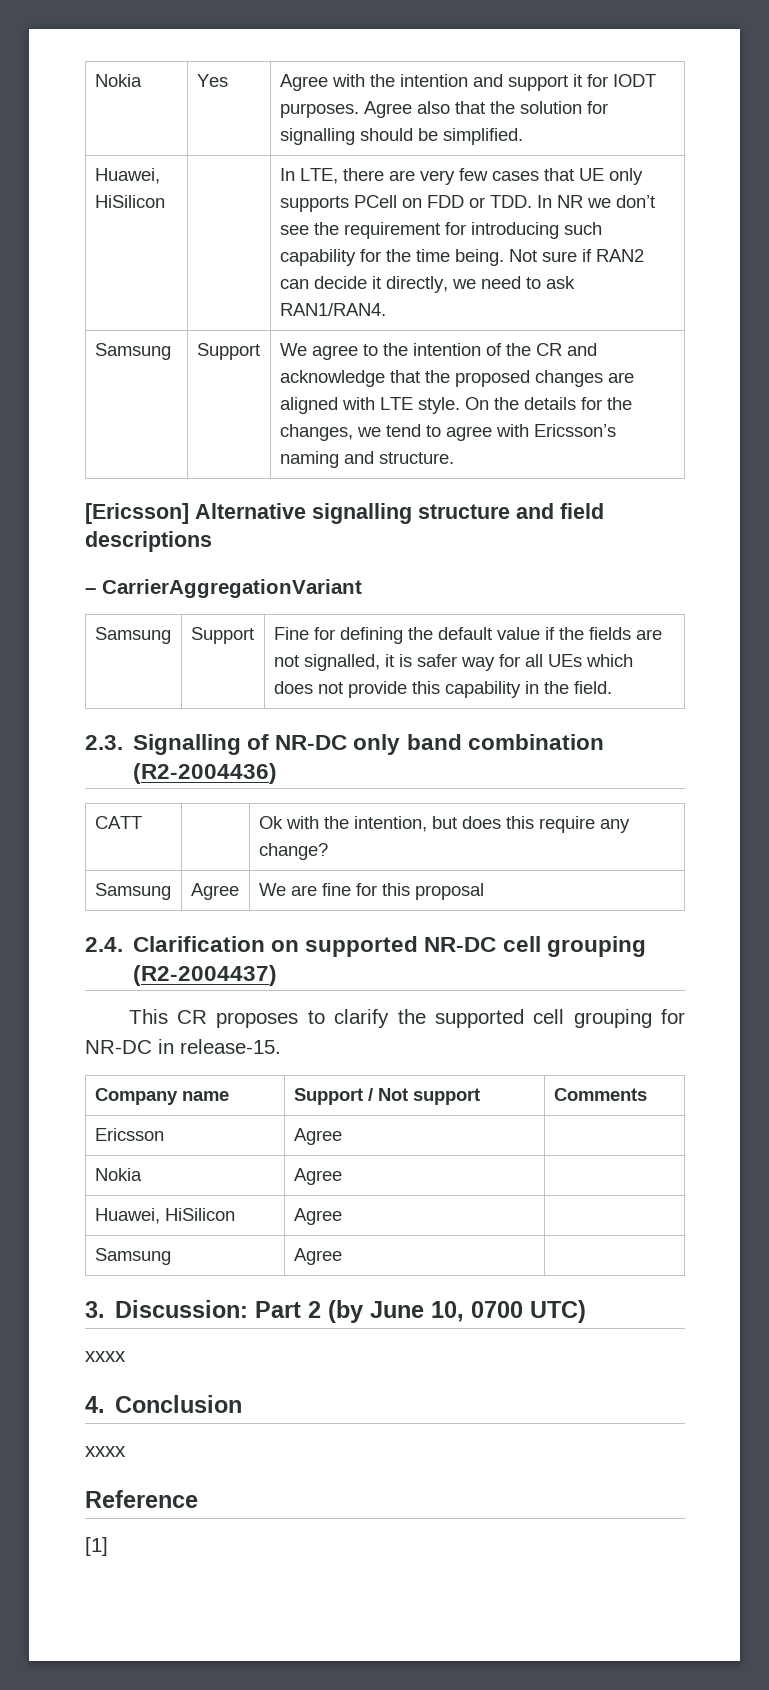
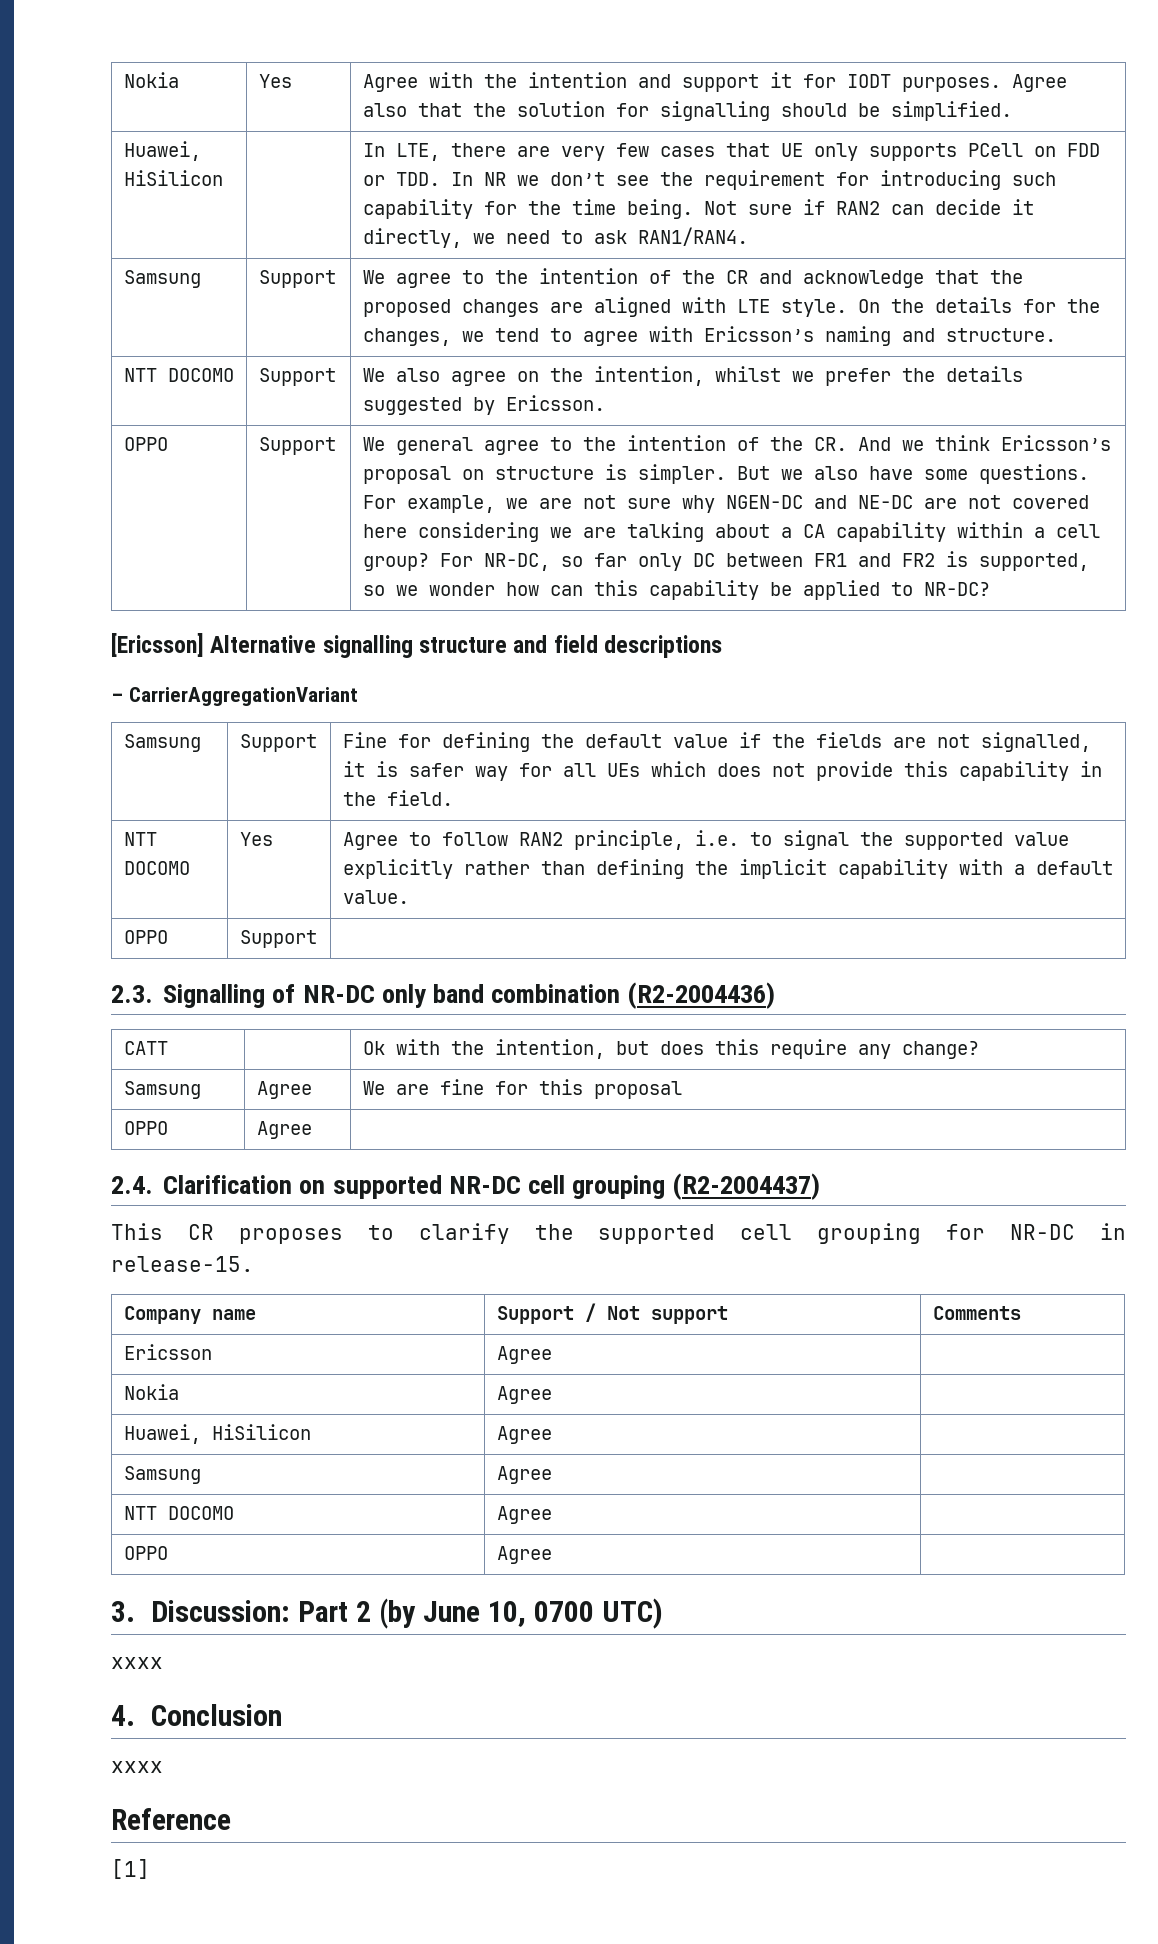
(454, 458) none -> [123,368,234,382] [258,368,336,386] [362,366,1023,386] [362,395,605,415] [123,437,168,451] [258,437,336,455] [362,435,1111,455] [362,464,1089,484] [362,495,1089,513] [362,522,1100,542] [362,551,1089,571] [362,580,990,600] // NTT DOCOMO | Support | We also agree on the intention, whilst we prefer the details suggested by Ericsson. // OPPO | Support | We general agree to the intention of the CR. And we think Ericsson’s proposal on structure is simpler. But we also have some questions. For example, we are not sure why NGEN-DC and NE-DC are not covered here considering we are talking about a CA capability within a cell group? For NR-DC, so far only DC between FR1 and FR2 is supported, so we wonder how can this capability be applied to NR-DC?
(612, 687) none -> [123,832,157,846] [123,861,190,875] [239,832,273,846] [342,830,1069,850] [342,859,1113,879] [342,890,409,904] [123,930,168,944] [239,930,317,948] // NTT DOCOMO | Yes | Agree to follow RAN2 principle, i.e. to signal the supported value explicitly rather than defining the implicit capability with a default value. // OPPO | Support |
(484, 891) none -> [123,1121,168,1135] [256,1121,312,1139] // OPPO | Agree |
(342, 1256) none -> [123,1506,234,1520] [496,1506,552,1524] [123,1546,168,1560] [496,1546,552,1564] // NTT DOCOMO | Agree | // OPPO | Agree |

